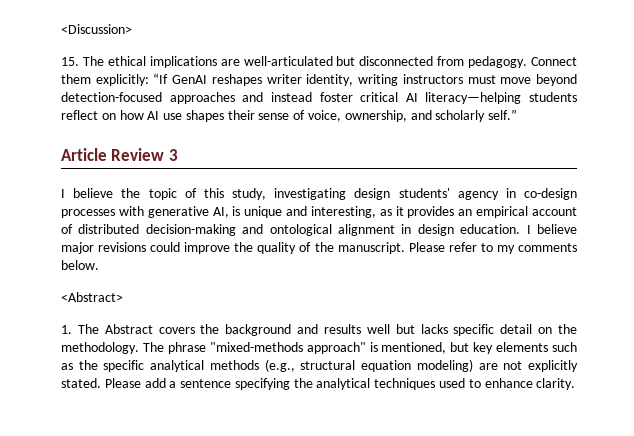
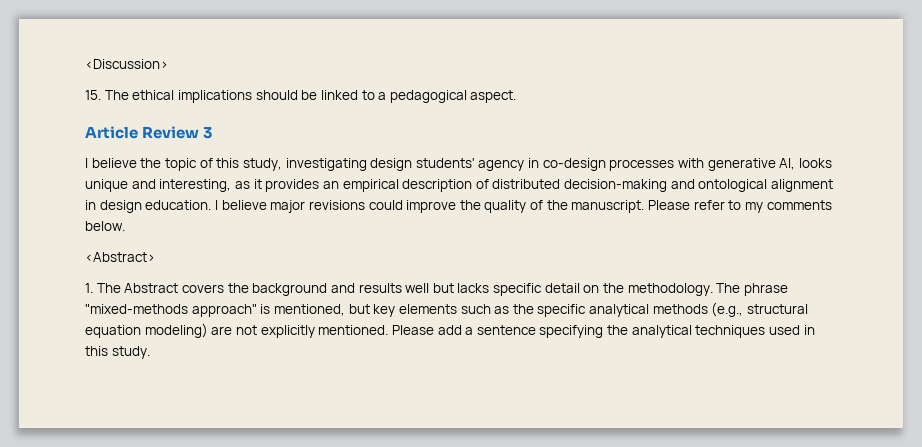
[220,56,577,68] [61,73,577,86] [61,92,577,104] [61,109,518,122] are well-articulated but disconnected from pedagogy. Connect them explicitly: “If GenAI reshapes writer identity, writing instructors must move beyond detection-focused approaches and instead foster critical AI literacy—helping students reflect on how AI use shapes their sense of voice, ownership, and scholarly self.” -> [255,90,517,103] should be linked to a pedagogical aspect.
[232,206,241,216] is -> [798,158,832,168] looks
[532,207,578,216] account -> [402,179,473,192] description
[61,378,101,388] stated. -> [318,325,389,335] mentioned.
[468,378,576,390] to enhance clarity. -> [803,325,815,335] [85,346,150,359] in this study.

